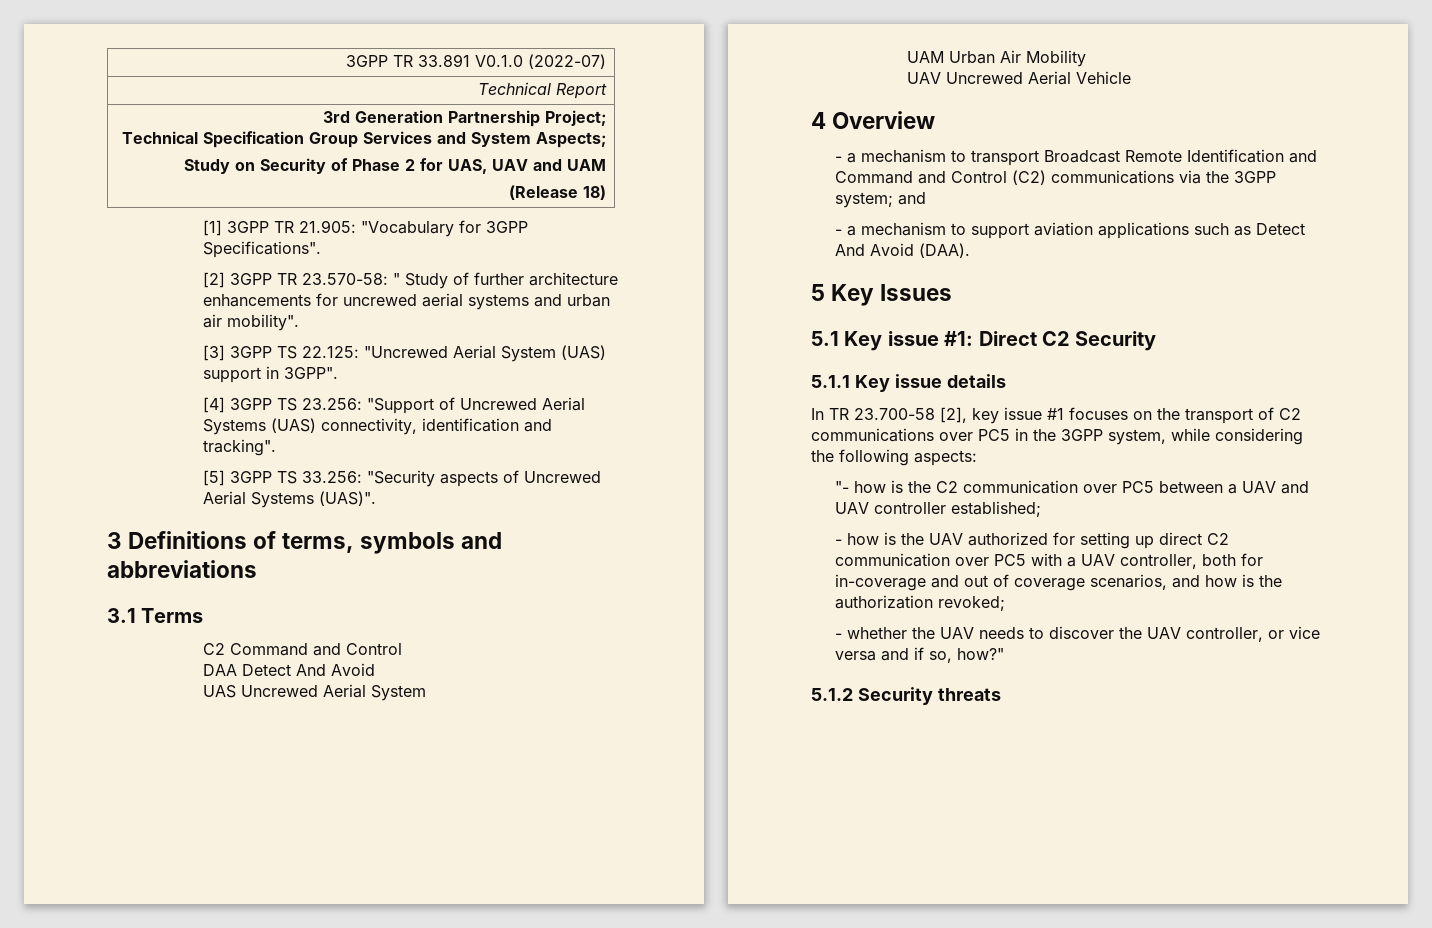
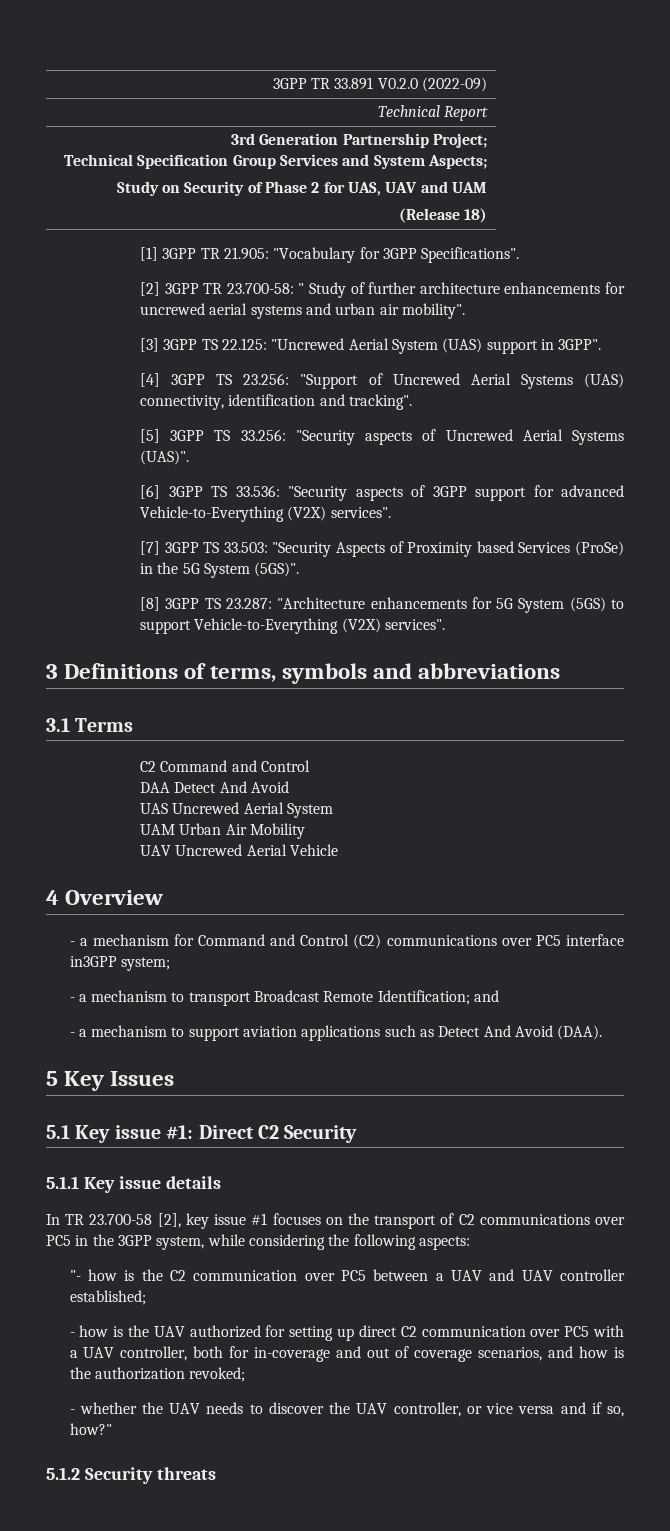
[474,54,606,69] V0.1.0 (2022-07) -> [377,77,487,92] V0.2.0 (2022-09)
[302,273,389,285] 23.570-58: -> [226,283,294,294] 23.700-58:
(377, 498) none -> [140,485,625,501] [140,506,391,522] [140,541,624,557] [140,562,300,578] [140,597,624,613] [140,618,446,634] // [6] 3GPP TS 33.536: "Security aspects of 3GPP support for advanced Vehicle-to-Everything (V2X) services". // [7] 3GPP TS 33.503: "Security Aspects of Proximity based Services (ProSe) in the 5G System (5GS)". // [8] 3GPP TS 23.287: "Architecture enhancements for 5G System (5GS) to support Vehicle-to-Everything (V2X) services".
[951,149,1318,166] to transport Broadcast Remote Identification and -> [173,934,194,946] for
[1179,170,1277,184] [835,192,894,208] via the 3GPP system; -> [501,934,624,946] [69,956,170,971] [69,990,470,1006] over PC5 interface in3GPP system; // - a mechanism to transport Broadcast Remote Identification;

